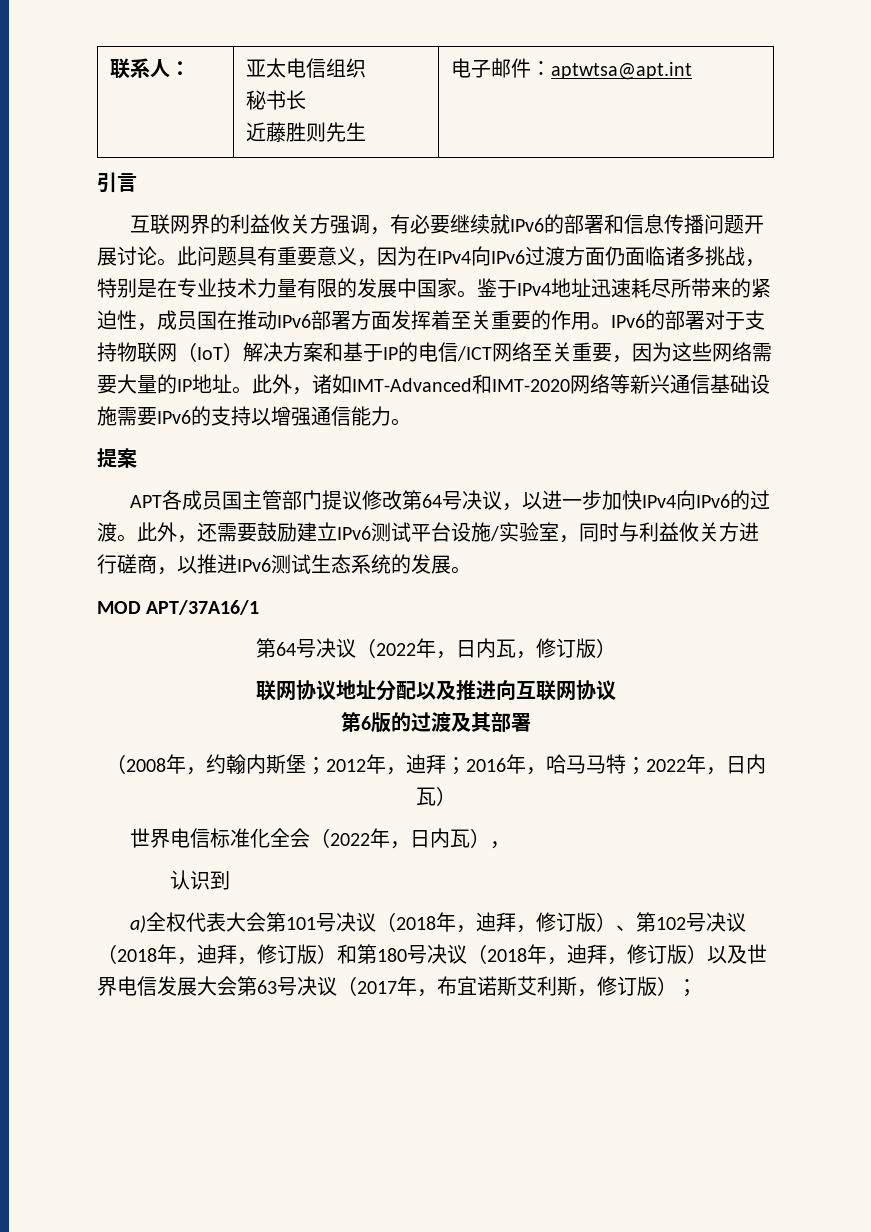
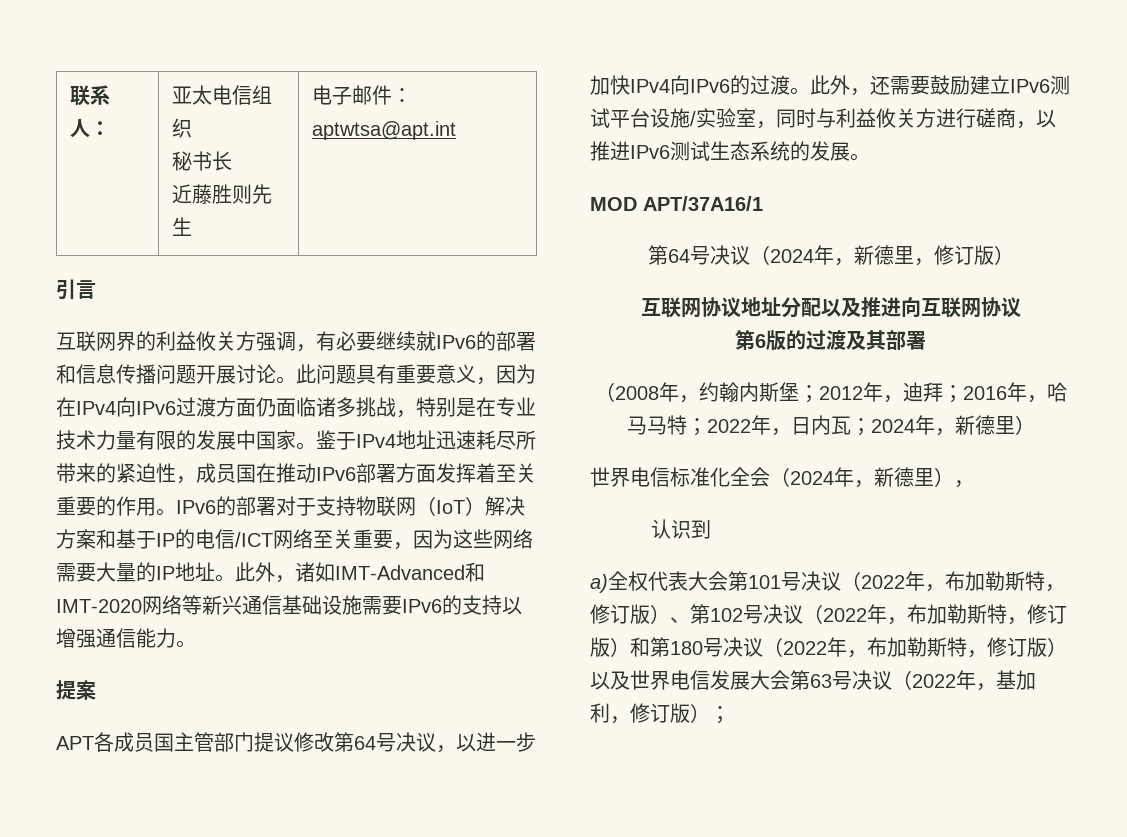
[375,638,516,659] 2022年，日内瓦 -> [769,245,914,266] 2024年，新德里
(616, 648) none -> [640,298,661,316] 互
(436, 796) none -> [850,415,1015,436] ；2024年，新德里
[330,828,471,849] 2022年，日内瓦 -> [790,467,934,488] 2024年，新德里
[396,912,517,933] 2018年，迪拜 -> [861,571,1045,592] 2022年，布加勒斯特
[117,944,237,965] 2018年，迪拜 -> [823,604,1007,625] 2022年，布加勒斯特
[487,944,607,965] 2018年，迪拜 -> [783,637,967,658] 2022年，布加勒斯特
[357,976,577,997] 2017年，布宜诺斯艾利斯 -> [912,670,1036,691] [590,703,610,723] 2022年，基加利

